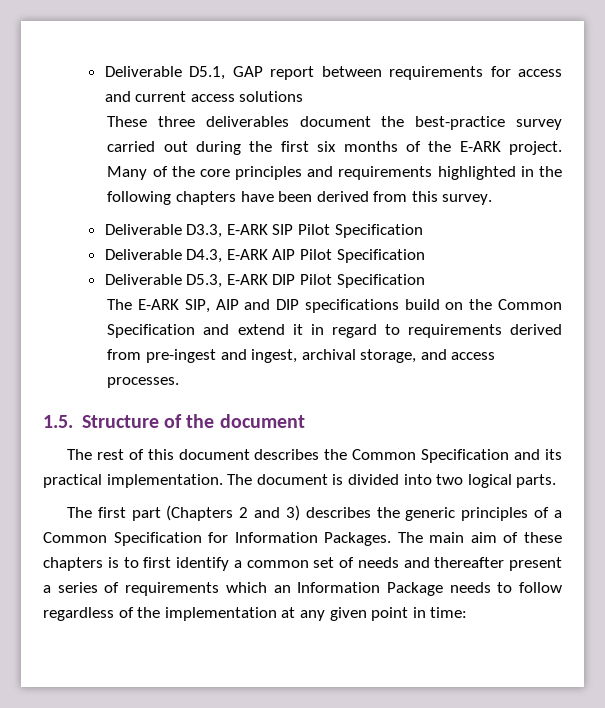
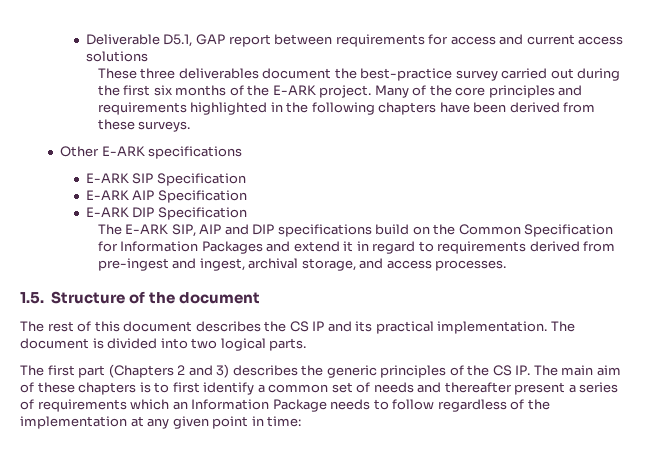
[411,191,493,205] [104,224,223,238] this survey. // Deliverable D3.3, -> [97,119,191,132] [60,146,243,159] these surveys. // Other E-ARK specifications //
[297,224,423,238] [104,249,223,263] Pilot Specification // Deliverable D4.3, -> [156,173,246,186] Specification //
[299,249,425,263] [104,274,223,288] Pilot Specification // Deliverable D5.3, -> [157,190,247,203] Specification //
[299,274,332,285] Pilot -> (155, 212) none
(196, 331) none -> [97,241,263,254] for Information Packages
[352,449,510,463] Common Specification -> [289,321,325,332] CS IP
[553,510,562,518] [43,532,392,546] a Common Specification for Information Packages. -> [467,365,531,376] the CS IP.

